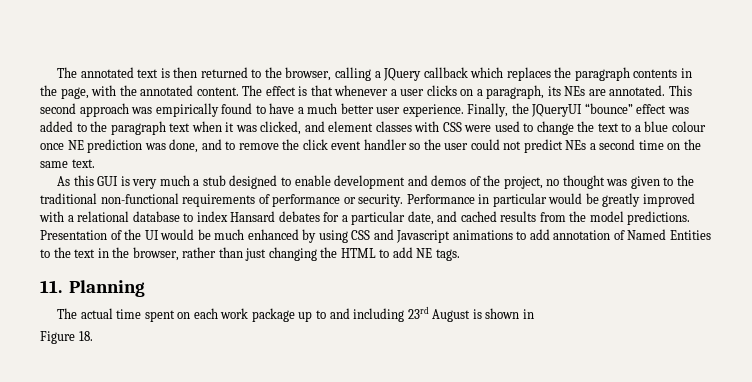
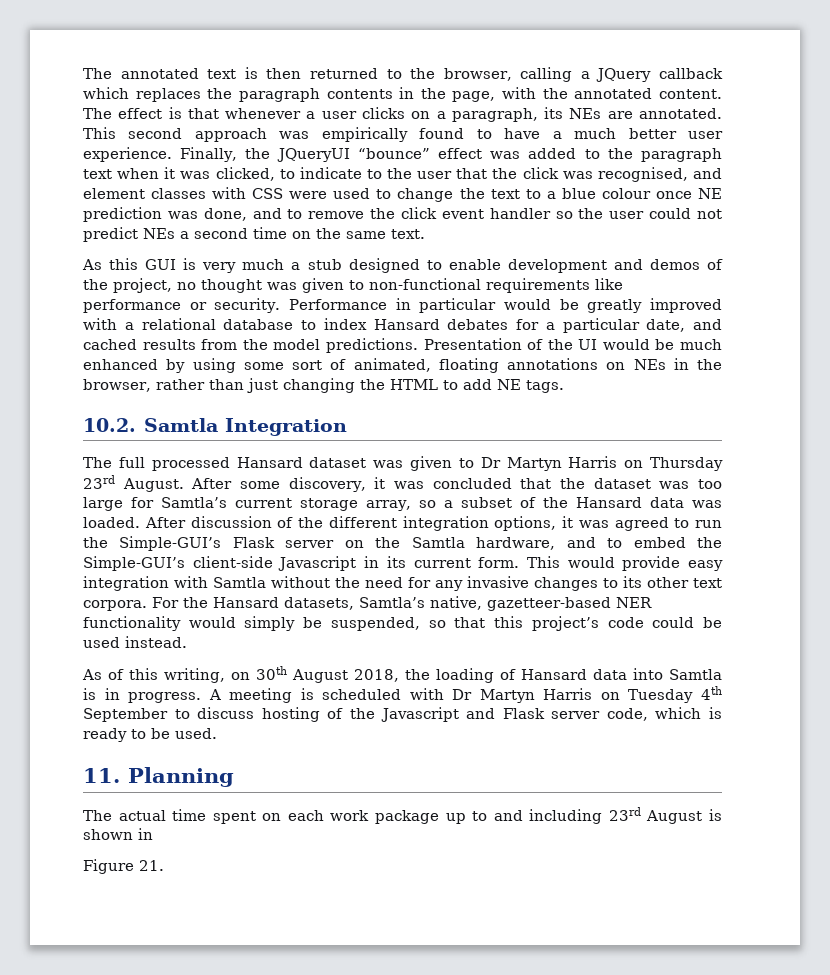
(302, 128) none -> [279,167,688,182] to indicate to the user that the click was recognised,
[676,175,694,186] [40,193,97,204] the traditional -> (364, 285) none
[258,194,270,204] of -> [595,278,623,290] like
[351,229,711,243] [40,247,96,258] CSS and Javascript animations to add annotation of Named Entities to the text -> [243,358,666,373] some sort of animated, floating annotations on NEs
(460, 255) none -> [83,418,347,436] [83,456,723,471] [83,475,722,492] [83,497,722,511] [83,516,722,531] [83,536,722,551] [83,556,723,571] [83,576,722,591] [83,596,652,611] [83,616,723,631] [83,636,187,648] [82,666,722,683] [83,686,723,703] [83,707,723,722] [83,728,217,742] // 10.2. Samtla Integration // The full processed Hansard dataset was given to Dr Martyn Harris on Thursday 23rd August. After some discovery, it was concluded that the dataset was too large for Samtla’s current storage array, so a subset of the Hansard data was loaded. After discussion of the different integration options, it was agreed to run the Simple-GUI’s Flask server on the Samtla hardware, and to embed the Simple-GUI’s client-side Javascript in its current form. This would provide easy integration with Samtla without the need for any invasive changes to its other text corpora. For the Hansard datasets, Samtla’s native, gazetteer-based NER functionality would simply be suspended, so that this project’s code could be used instead. // As of this writing, on 30th August 2018, the loading of Hansard data into Samtla is in progress. A meeting is scheduled with Dr Martyn Harris on Tuesday 4th September to discuss hosting of the Javascript and Flask server code, which is ready to be used.
[78,331,93,341] 18. -> [139,860,164,871] 21.

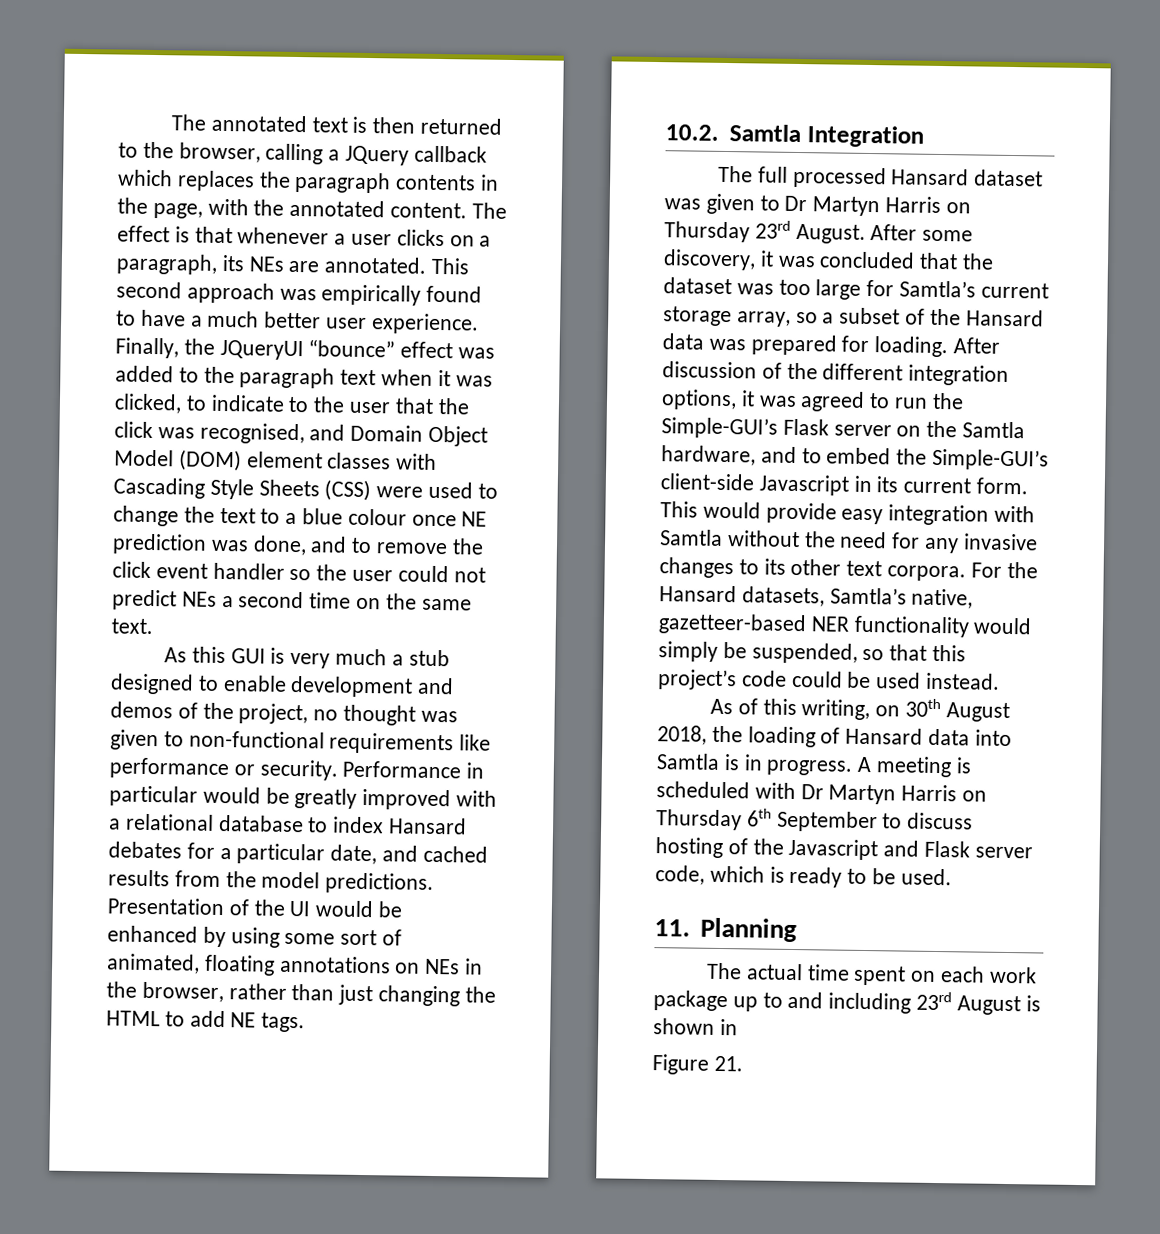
[83,187,284,199] element classes with CSS -> [350,424,489,447] [114,449,438,472] [113,477,372,502] Domain Object Model (DOM) element classes with Cascading Style Sheets (CSS)
[680,339,723,350] much -> (404, 909) none
[83,517,140,528] loaded. -> [750,334,949,358] prepared for loading.
[628,686,723,703] Tuesday 4th -> [656,808,772,831] Thursday 6th

